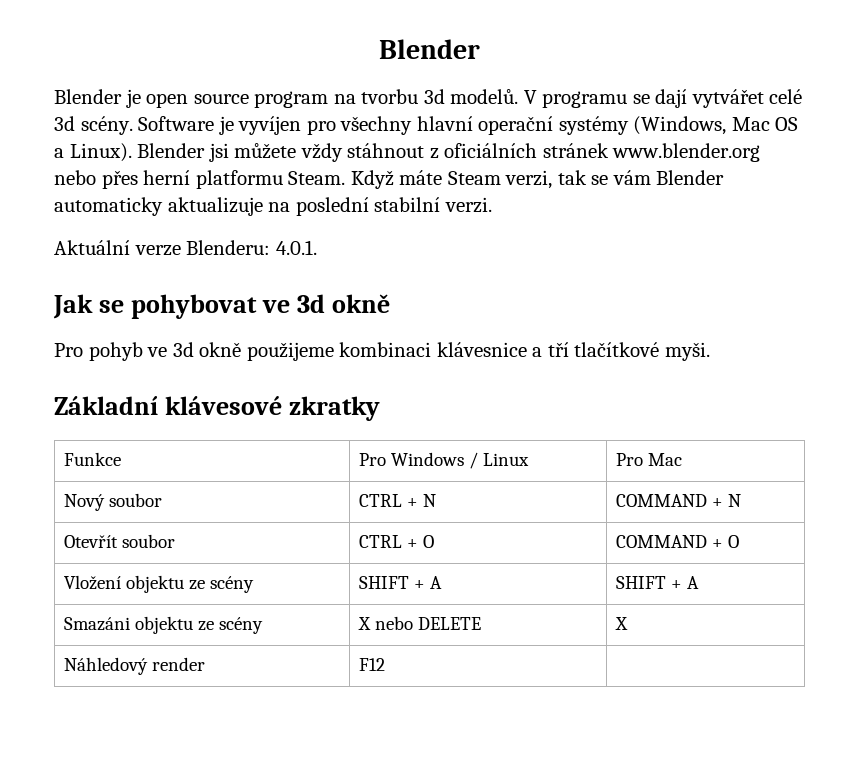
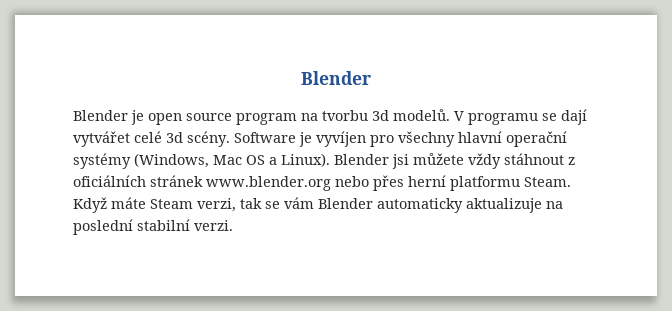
[54,240,317,256] [53,294,391,319] [54,342,710,361] [54,396,381,421] [64,452,122,466] [359,452,530,469] [616,453,683,466] [64,493,163,511] [359,494,437,507] [616,494,742,507] [64,534,176,548] [359,535,435,548] [616,535,740,548] [64,575,255,593] [359,576,443,589] [616,576,700,589] [64,616,264,634] [358,616,482,630] [615,617,629,630] [64,657,206,675] [359,658,386,671] // Aktuální verze Blenderu: 4.0.1. // Jak se pohybovat ve 3d okně // Pro pohyb ve 3d okně použijeme kombinaci klávesnice a tří tlačítkové myši. // Základní klávesové zkratky // Funkce | Pro Windows / Linux | Pro Mac // Nový soubor | CTRL + N | COMMAND + N // Otevřít soubor | CTRL + O | COMMAND + O // Vložení objektu ze scény | SHIFT + A | SHIFT + A // Smazáni objektu ze scény | X nebo DELETE | X // Náhledový render | F12 | -> (233, 225) none

